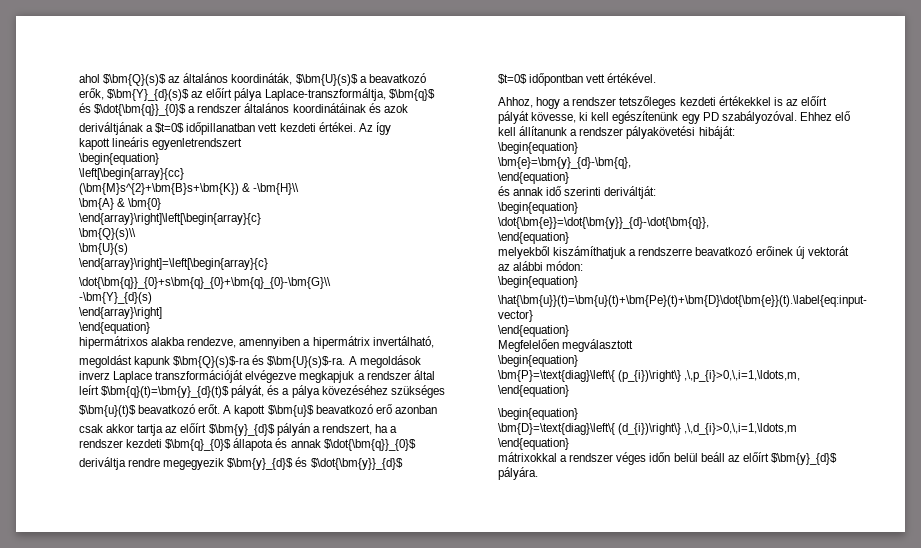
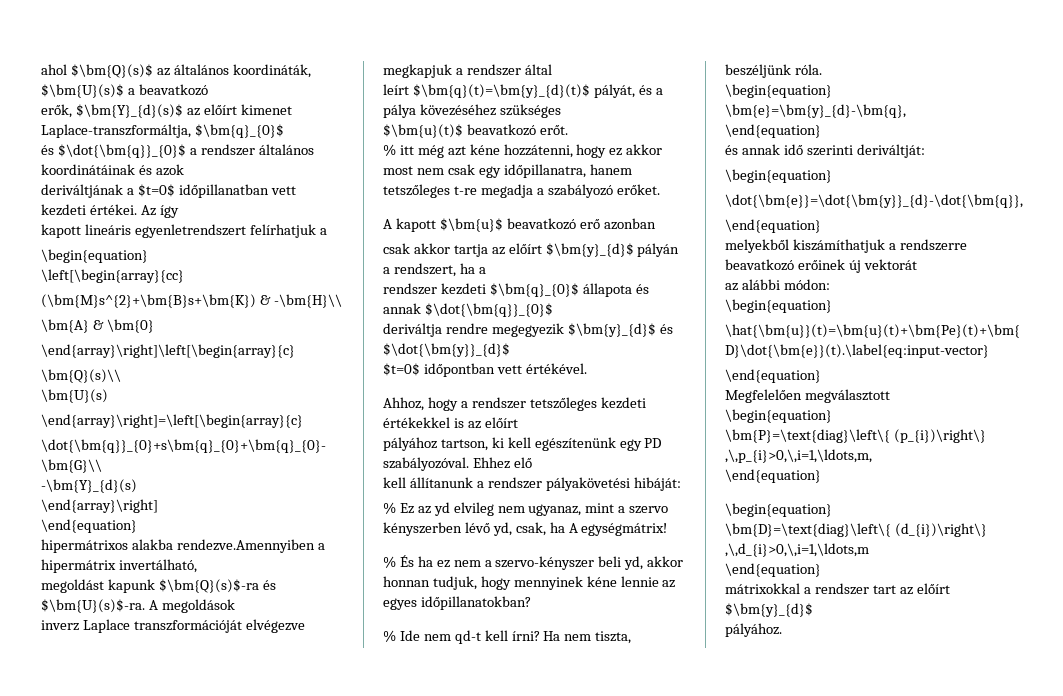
[234,88,435,101] pálya Laplace-transzformáltja, $\bm{q}$ -> [240,104,292,115] [41,124,284,138] kimenet Laplace-transzformáltja, $\bm{q}_{0}$
(243, 144) none -> [249,224,327,238] felírhatjuk a
[187,337,301,349] rendezve, amennyiben -> [176,539,315,553] rendezve.Amennyiben
(221, 409) none -> [383,144,663,158] [383,164,632,178] [383,184,660,198] // % itt még azt kéne hozzátenni, hogy ez akkor most nem csak egy időpillanatra, hanem tetszőleges t-re megadja a szabályozó erőket. //
[498,111,577,124] pályát kövesse, -> [383,437,488,451] pályához tartson,
(735, 132) none -> [383,502,669,516] [383,522,668,536] [383,555,684,570] [383,576,676,590] [383,596,531,610] [383,630,632,644] [725,64,822,78] // % Ez az yd elvileg nem ugyanaz, mint a szervo kényszerben lévő yd, csak, ha A egységmátrix! // % És ha ez nem a szervo-kényszer beli yd, akkor honnan tudjuk, hogy mennyinek kéne lennie az egyes időpillanatokban? // % Ide nem qd-t kell írni? Ha nem tiszta, beszéljünk róla.
[616,452,725,465] véges időn belül beáll -> [872,585,896,594] tart
[498,467,538,480] pályára. -> [725,623,782,637] pályához.

